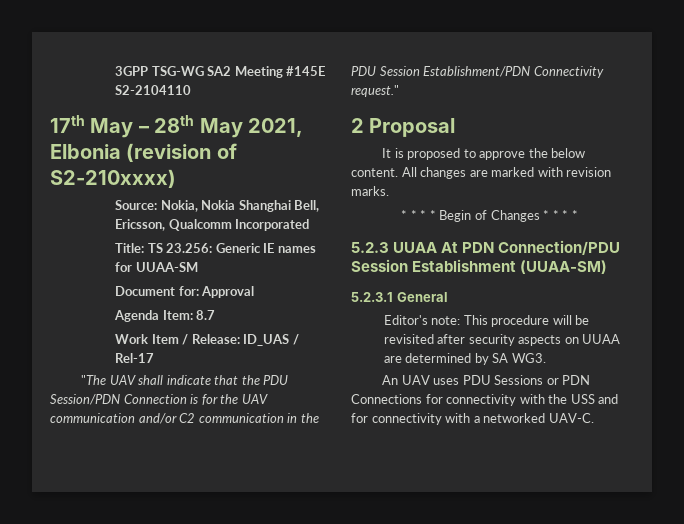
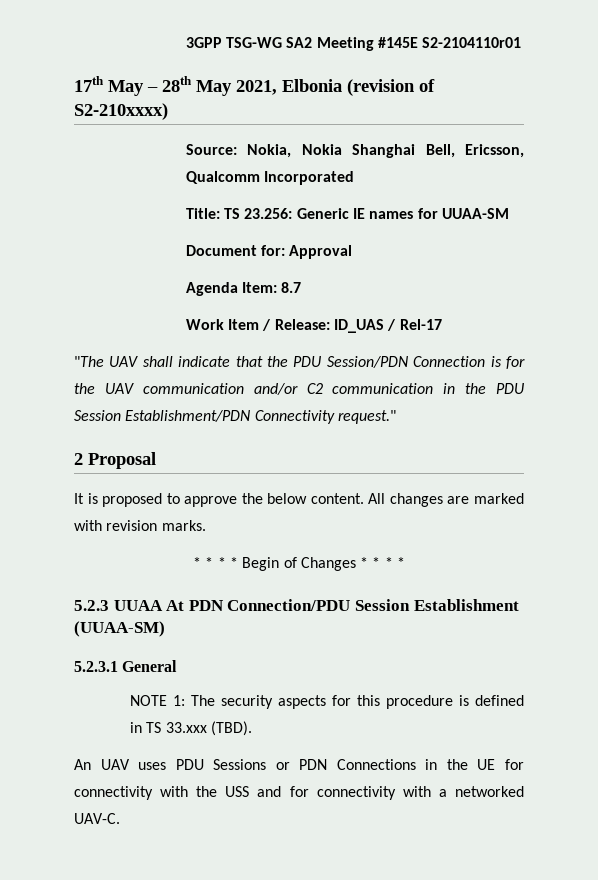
[115,85,192,95] S2-2104110 -> [422,37,522,48] S2-2104110r01
[383,315,590,327] [383,334,621,346] [383,353,546,365] Editor's note: This procedure will be revisited after security aspects on UUAA are determined by SA WG3. -> [129,695,524,709] [129,721,252,736] NOTE 1: The security aspects for this procedure is defined in TS 33.xxx (TBD).
(422, 399) none -> [425,759,496,770] in the UE

